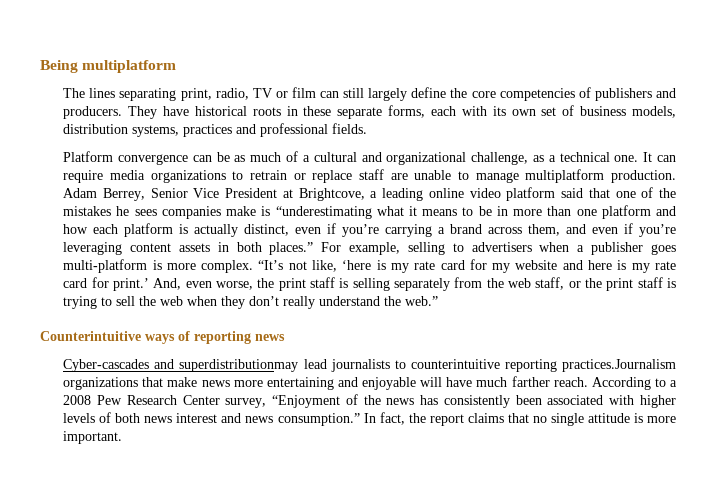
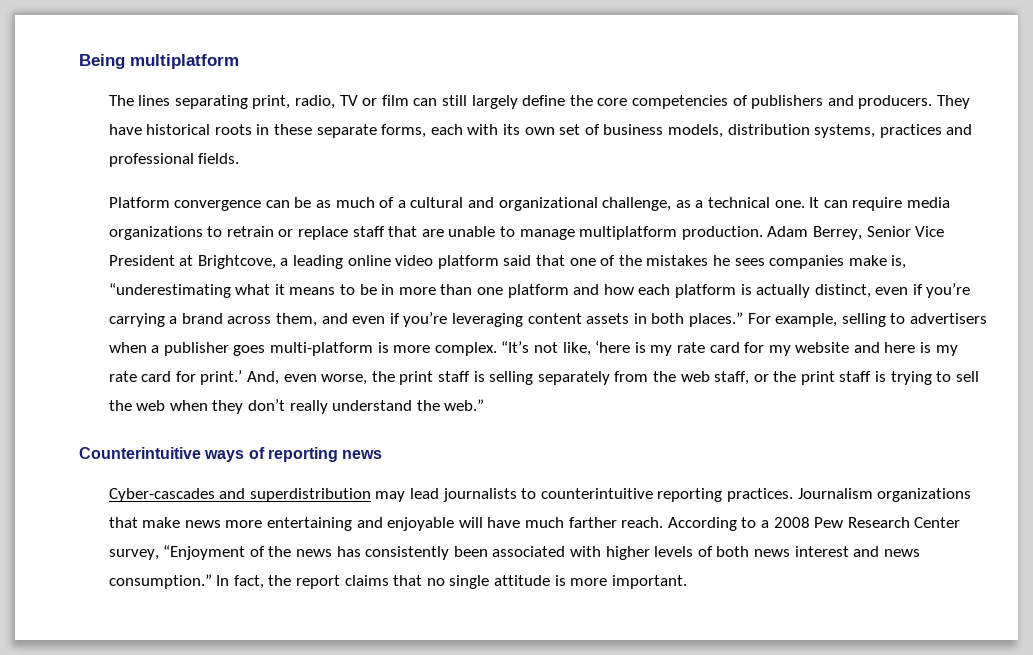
(384, 174) none -> [388,226,418,237] that
[261,206,271,216] is -> [891,255,907,269] is,
[179,359,299,372] superdistributionmay -> [249,488,406,502] superdistribution may
[562,359,676,372] practices.Journalism -> [726,488,873,502] practices. Journalism

